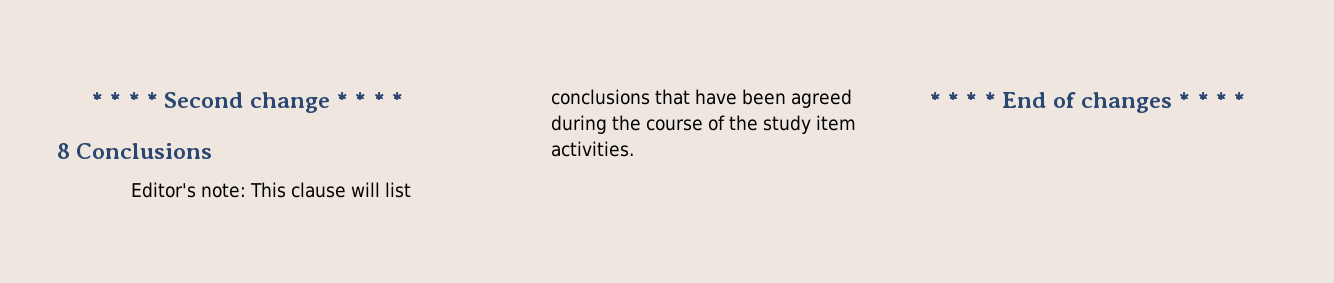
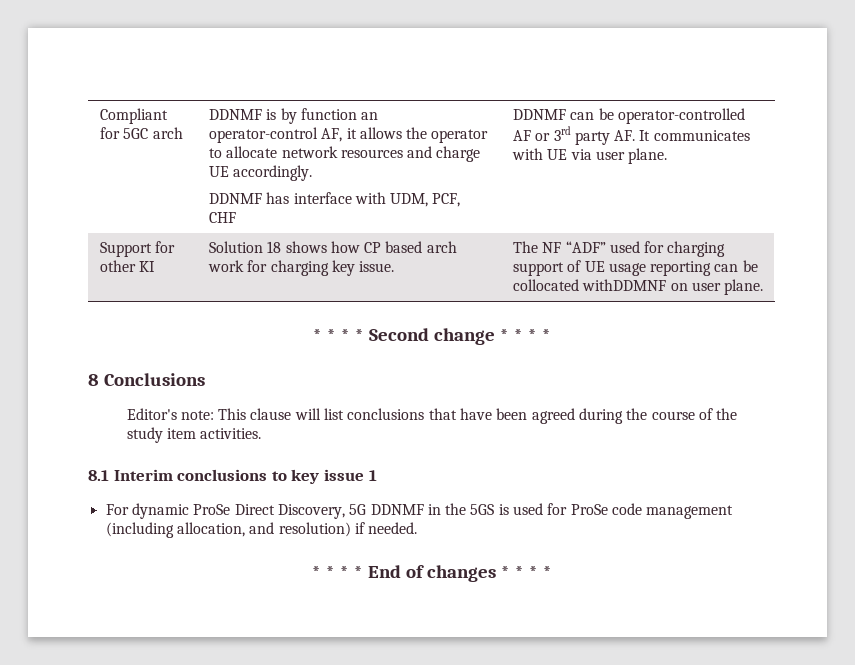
(90, 100) none -> [99,108,168,124] [99,127,183,139] [208,108,379,124] [208,127,489,143] [208,146,481,162] [208,165,313,181] [208,192,461,207] [208,212,236,223] [512,108,745,124] [512,126,750,145] [511,148,668,164] [99,241,176,257] [99,260,156,272] [208,241,457,253] [207,260,395,276] [512,241,726,257] [512,260,758,276] [512,279,764,295] Compliant for 5GC arch | DDNMF is by function an operator-control AF, it allows the operator to allocate network resources and charge UE accordingly. // DDNMF has interface with UDM, PCF, CHF | DDNMF can be operator-controlled AF or 3rd party AF. It communicates with UE via user plane. // Support for other KI | Solution 18 shows how CP based arch work for charging key issue. | The NF “ADF” used for charging support of UE usage reporting can be collocated withDDMNF on user plane. //
(634, 149) none -> [88,469,377,484] [105,503,734,519] [105,522,418,538] // 8.1 Interim conclusions to key issue 1 // For dynamic ProSe Direct Discovery, 5G DDNMF in the 5GS is used for ProSe code management (including allocation, and resolution) if needed.

